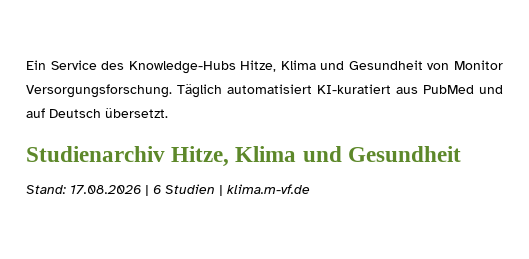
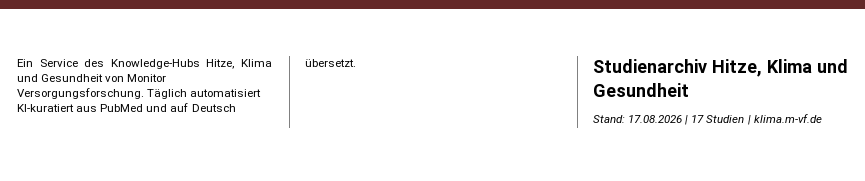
[153,185,161,194] 6 -> [691,115,705,123] 17

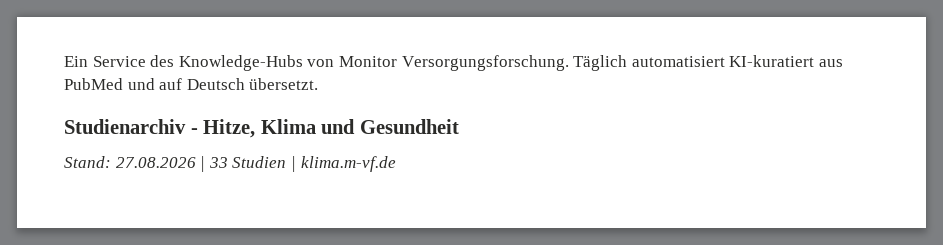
[206,59,272,69] [17,74,104,82] Hitze, Klima und Gesundheit -> (303, 63) none
(707, 66) none -> [190,128,198,134] -
[628,115,705,125] 17.08.2026 | 17 -> [115,156,228,172] 27.08.2026 | 33

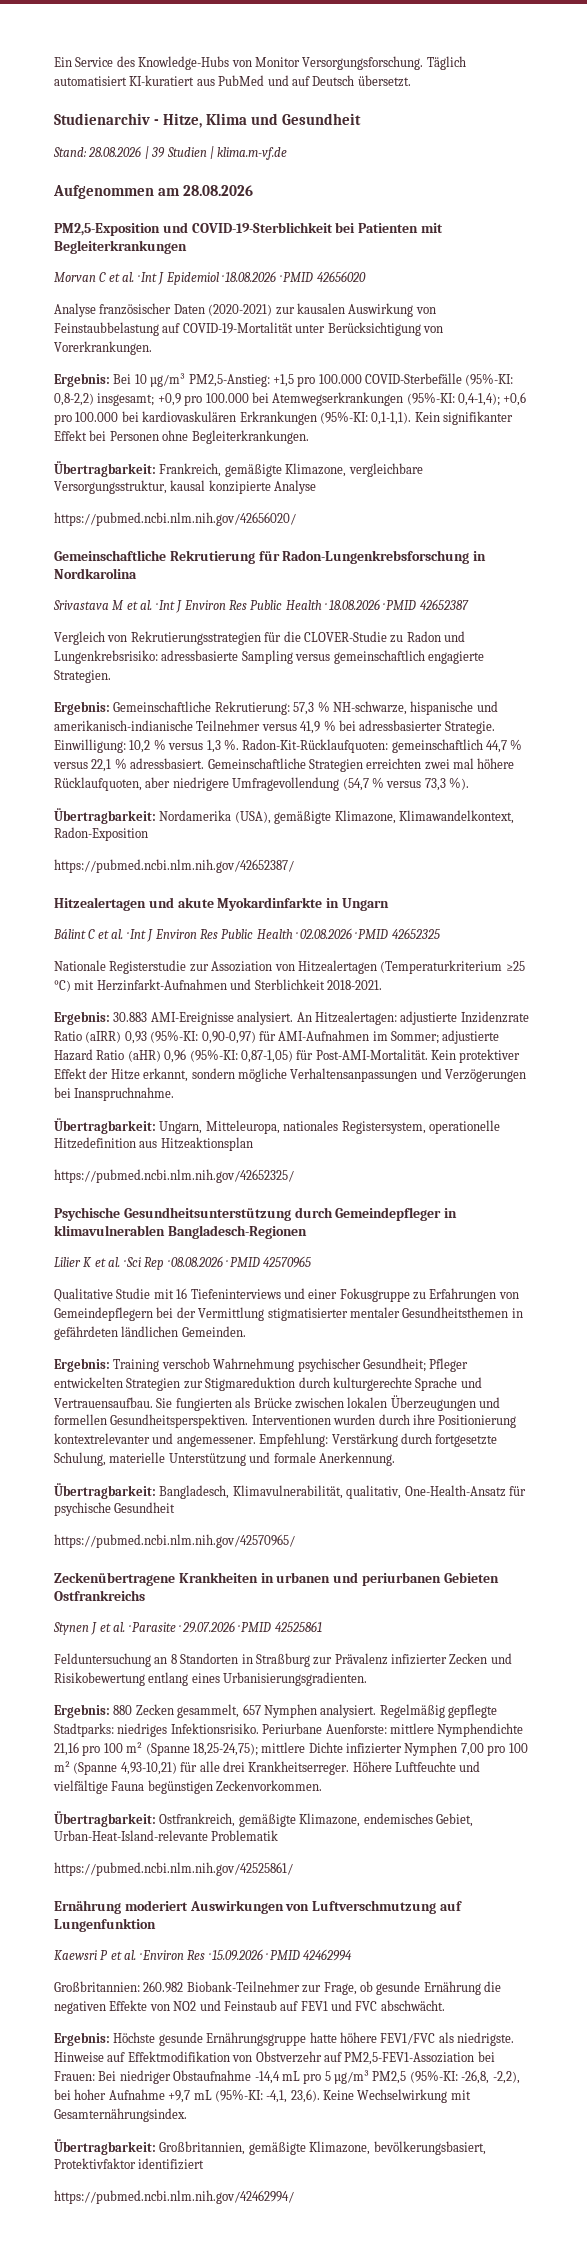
[115,156,228,172] 27.08.2026 | 33 -> [88,146,166,159] 28.08.2026 | 39
(396, 164) none -> [53,185,253,199] [54,222,443,236] [54,240,187,254] [54,271,366,285] [54,303,436,317] [54,322,443,336] [54,341,152,355] [54,373,514,387] [54,392,527,406] [54,411,513,425] [54,430,309,444] [54,461,423,477] [54,480,317,494] [54,512,296,526] [54,550,487,564] [54,568,137,579] [53,599,469,613] [54,631,465,645] [54,650,484,664] [54,670,111,683] [54,701,498,715] [54,720,495,734] [54,739,523,753] [53,758,515,772] [54,777,469,791] [54,808,514,824] [54,827,148,841] [54,859,294,873] [54,897,389,911] [53,928,440,942] [54,960,525,974] [54,979,382,992] [54,1011,529,1025] [54,1030,500,1044] [54,1049,521,1063] [54,1068,526,1082] [54,1087,175,1101] [54,1118,500,1134] [54,1137,253,1151] [54,1169,294,1183] [54,1207,458,1221] [54,1225,307,1239] [54,1256,312,1270] [54,1288,519,1302] [54,1307,523,1321] [54,1326,246,1340] [54,1358,469,1372] [54,1377,482,1391] [54,1395,500,1411] [54,1414,517,1428] [54,1433,498,1447] [54,1452,395,1466] [54,1483,526,1499] [54,1502,176,1516] [54,1534,295,1548] [54,1572,499,1586] [54,1590,145,1601] [53,1621,322,1635] [54,1653,512,1667] [54,1672,368,1686] [54,1704,497,1718] [54,1723,524,1737] [54,1742,528,1756] [54,1761,481,1775] [53,1780,323,1794] [54,1811,473,1827] [54,1830,279,1841] [54,1862,293,1876] [54,1900,462,1914] [54,1918,156,1932] [54,1949,353,1961] [54,1981,501,1995] [54,2000,445,2014] [54,2032,514,2046] [54,2051,495,2065] [54,2070,520,2084] [54,2089,471,2103] [54,2108,187,2122] [54,2139,486,2155] [54,2158,205,2170] [54,2190,294,2204] // Aufgenommen am 28.08.2026 // PM2,5-Exposition und COVID-19-Sterblichkeit bei Patienten mit Begleiterkrankungen // Morvan C et al. · Int J Epidemiol · 18.08.2026 · PMID 42656020 // Analyse französischer Daten (2020-2021) zur kausalen Auswirkung von Feinstaubbelastung auf COVID-19-Mortalität unter Berücksichtigung von Vorerkrankungen. // Ergebnis: Bei 10 µg/m³ PM2,5-Anstieg: +1,5 pro 100.000 COVID-Sterbefälle (95%-KI: 0,8-2,2) insgesamt; +0,9 pro 100.000 bei Atemwegserkrankungen (95%-KI: 0,4-1,4); +0,6 pro 100.000 bei kardiovaskulären Erkrankungen (95%-KI: 0,1-1,1). Kein signifikanter Effekt bei Personen ohne Begleiterkrankungen. // Übertragbarkeit: Frankreich, gemäßigte Klimazone, vergleichbare Versorgungsstruktur, kausal konzipierte Analyse // https://pubmed.ncbi.nlm.nih.gov/42656020/ // Gemeinschaftliche Rekrutierung für Radon-Lungenkrebsforschung in Nordkarolina // Srivastava M et al. · Int J Environ Res Public Health · 18.08.2026 · PMID 42652387 // Vergleich von Rekrutierungsstrategien für die CLOVER-Studie zu Radon und Lungenkrebsrisiko: adressbasierte Sampling versus gemeinschaftlich engagierte Strategien. // Ergebnis: Gemeinschaftliche Rekrutierung: 57,3 % NH-schwarze, hispanische und amerikanisch-indianische Teilnehmer versus 41,9 % bei adressbasierter Strategie. Einwilligung: 10,2 % versus 1,3 %. Radon-Kit-Rücklaufquoten: gemeinschaftlich 44,7 % versus 22,1 % adressbasiert. Gemeinschaftliche Strategien erreichten zwei mal höhere Rücklaufquoten, aber niedrigere Umfragevollendung (54,7 % versus 73,3 %). // Übertragbarkeit: Nordamerika (USA), gemäßigte Klimazone, Klimawandelkontext, Radon-Exposition // https://pubmed.ncbi.nlm.nih.gov/42652387/ // Hitzealertagen und akute Myokardinfarkte in Ungarn // Bálint C et al. · Int J Environ Res Public Health · 02.08.2026 · PMID 42652325 // Nationale Registerstudie zur Assoziation von Hitzealertagen (Temperaturkriterium ≥25 °C) mit Herzinfarkt-Aufnahmen und Sterblichkeit 2018-2021. // Ergebnis: 30.883 AMI-Ereignisse analysiert. An Hitzealertagen: adjustierte Inzidenzrate Ratio (aIRR) 0,93 (95%-KI: 0,90-0,97) für AMI-Aufnahmen im Sommer; adjustierte Hazard Ratio (aHR) 0,96 (95%-KI: 0,87-1,05) für Post-AMI-Mortalität. Kein protektiver Effekt der Hitze erkannt, sondern mögliche Verhaltensanpassungen und Verzögerungen bei Inanspruchnahme. // Übertragbarkeit: Ungarn, Mitteleuropa, nationales Registersystem, operationelle Hitzedefinition aus Hitzeaktionsplan // https://pubmed.ncbi.nlm.nih.gov/42652325/ // Psychische Gesundheitsunterstützung durch Gemeindepfleger in klimavulnerablen Bangladesch-Regionen // Lilier K et al. · Sci Rep · 08.08.2026 · PMID 42570965 // Qualitative Studie mit 16 Tiefeninterviews und einer Fokusgruppe zu Erfahrungen von Gemeindepflegern bei der Vermittlung stigmatisierter mentaler Gesundheitsthemen in gefährdeten ländlichen Gemeinden. // Ergebnis: Training verschob Wahrnehmung psychischer Gesundheit; Pfleger entwickelten Strategien zur Stigmareduktion durch kulturgerechte Sprache und Vertrauensaufbau. Sie fungierten als Brücke zwischen lokalen Überzeugungen und formellen Gesundheitsperspektiven. Interventionen wurden durch ihre Positionierung kontextrelevanter und angemessener. Empfehlung: Verstärkung durch fortgesetzte Schulung, materielle Unterstützung und formale Anerkennung. // Übertragbarkeit: Bangladesch, Klimavulnerabilität, qualitativ, One-Health-Ansatz für psychische Gesundheit // https://pubmed.ncbi.nlm.nih.gov/42570965/ // Zeckenübertragene Krankheiten in urbanen und periurbanen Gebieten Ostfrankreichs // Stynen J et al. · Parasite · 29.07.2026 · PMID 42525861 // Felduntersuchung an 8 Standorten in Straßburg zur Prävalenz infizierter Zecken und Risikobewertung entlang eines Urbanisierungsgradienten. // Ergebnis: 880 Zecken gesammelt, 657 Nymphen analysiert. Regelmäßig gepflegte Stadtparks: niedriges Infektionsrisiko. Periurbane Auenforste: mittlere Nymphendichte 21,16 pro 100 m² (Spanne 18,25-24,75); mittlere Dichte infizierter Nymphen 7,00 pro 100 m² (Spanne 4,93-10,21) für alle drei Krankheitserreger. Höhere Luftfeuchte und vielfältige Fauna begünstigen Zeckenvorkommen. // Übertragbarkeit: Ostfrankreich, gemäßigte Klimazone, endemisches Gebiet, Urban-Heat-Island-relevante Problematik // https://pubmed.ncbi.nlm.nih.gov/42525861/ // Ernährung moderiert Auswirkungen von Luftverschmutzung auf Lungenfunktion // Kaewsri P et al. · Environ Res · 15.09.2026 · PMID 42462994 // Großbritannien: 260.982 Biobank-Teilnehmer zur Frage, ob gesunde Ernährung die negativen Effekte von NO2 und Feinstaub auf FEV1 und FVC abschwächt. // Ergebnis: Höchste gesunde Ernährungsgruppe hatte höhere FEV1/FVC als niedrigste. Hinweise auf Effektmodifikation von Obstverzehr auf PM2,5-FEV1-Assoziation bei Frauen: Bei niedriger Obstaufnahme -14,4 mL pro 5 µg/m³ PM2,5 (95%-KI: -26,8, -2,2), bei hoher Aufnahme +9,7 mL (95%-KI: -4,1, 23,6). Keine Wechselwirkung mit Gesamternährungsindex. // Übertragbarkeit: Großbritannien, gemäßigte Klimazone, bevölkerungsbasiert, Protektivfaktor identifiziert // https://pubmed.ncbi.nlm.nih.gov/42462994/

